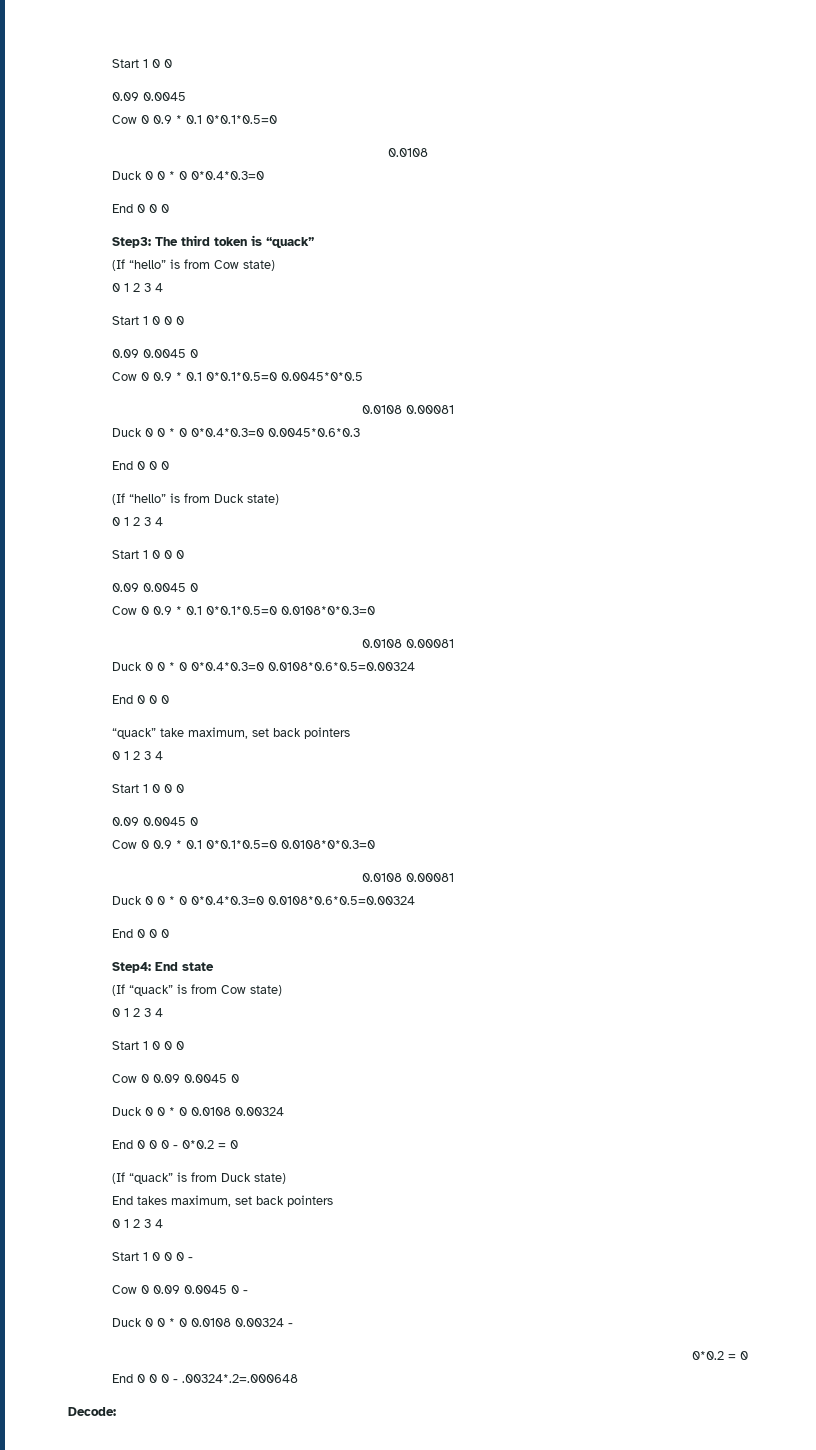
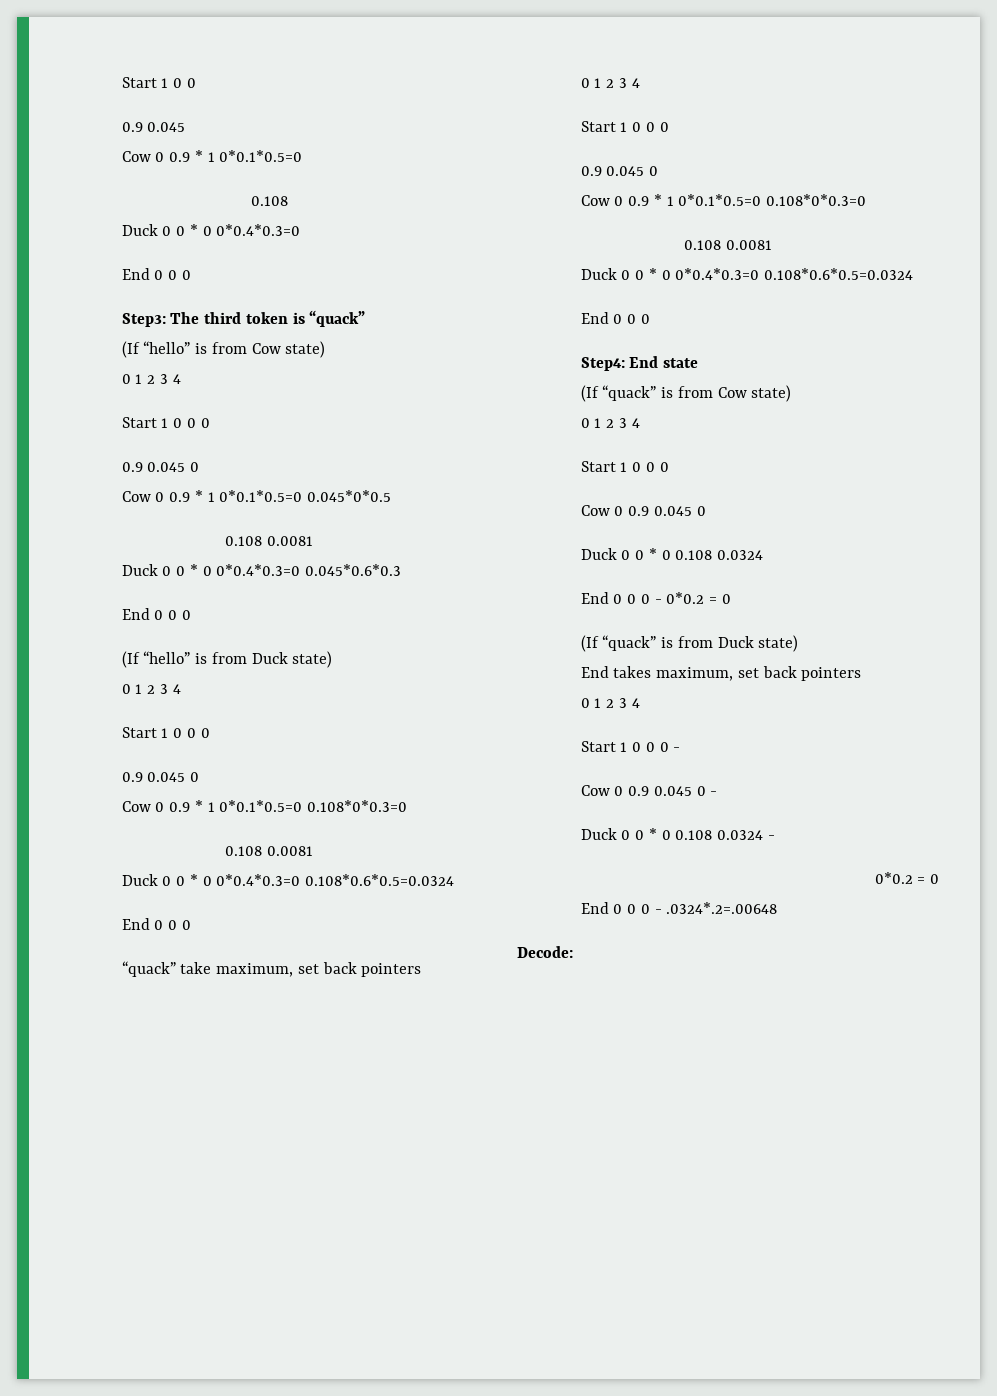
[111,92,186,101] [111,115,202,124] 0.09 0.0045 // Cow 0 0.9 * 0.1 -> [121,122,186,132] [121,150,215,162] 0.9 0.045 // Cow 0 0.9 * 1
[388,148,428,157] 0.0108 -> [250,196,288,206] 0.108
[111,349,198,358] [111,372,363,381] [362,405,454,414] [111,428,360,437] 0.09 0.0045 0 // Cow 0 0.9 * 0.1 0*0.1*0.5=0 0.0045*0*0.5 // 0.0108 0.00081 // Duck 0 0 * 0 0*0.4*0.3=0 0.0045*0.6*0.3 -> [121,462,200,472] [121,490,391,502] [225,536,313,546] [121,564,401,576] 0.9 0.045 0 // Cow 0 0.9 * 1 0*0.1*0.5=0 0.045*0*0.5 // 0.108 0.0081 // Duck 0 0 * 0 0*0.4*0.3=0 0.045*0.6*0.3
[111,583,198,592] [111,606,375,615] [362,639,454,648] [111,662,415,671] 0.09 0.0045 0 // Cow 0 0.9 * 0.1 0*0.1*0.5=0 0.0108*0*0.3=0 // 0.0108 0.00081 // Duck 0 0 * 0 0*0.4*0.3=0 0.0108*0.6*0.5=0.00324 -> [121,772,200,782] [121,800,407,812] [225,846,313,856] [121,874,454,886] 0.9 0.045 0 // Cow 0 0.9 * 1 0*0.1*0.5=0 0.108*0*0.3=0 // 0.108 0.0081 // Duck 0 0 * 0 0*0.4*0.3=0 0.108*0.6*0.5=0.0324
[111,817,198,826] [111,840,375,849] [362,873,454,882] [111,896,415,905] 0.09 0.0045 0 // Cow 0 0.9 * 0.1 0*0.1*0.5=0 0.0108*0*0.3=0 // 0.0108 0.00081 // Duck 0 0 * 0 0*0.4*0.3=0 0.0108*0.6*0.5=0.00324 -> [580,166,659,176] [580,194,866,206] [684,240,772,250] [580,268,913,280] 0.9 0.045 0 // Cow 0 0.9 * 1 0*0.1*0.5=0 0.108*0*0.3=0 // 0.108 0.0081 // Duck 0 0 * 0 0*0.4*0.3=0 0.108*0.6*0.5=0.0324
[152,1074,227,1083] 0.09 0.0045 -> [628,506,692,516] 0.9 0.045
[190,1107,284,1116] 0.0108 0.00324 -> [675,550,763,560] 0.108 0.0324
[152,1285,227,1294] 0.09 0.0045 -> [628,786,692,796] 0.9 0.045
[190,1318,284,1327] 0.0108 0.00324 -> [675,830,763,840] 0.108 0.0324
[181,1374,298,1383] .00324*.2=.000648 -> [666,902,778,914] .0324*.2=.00648

